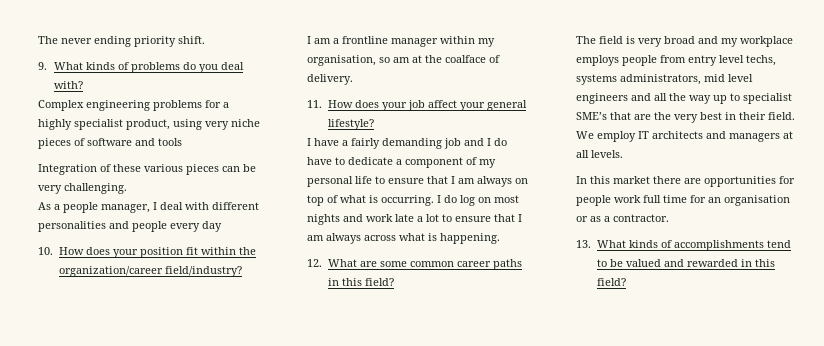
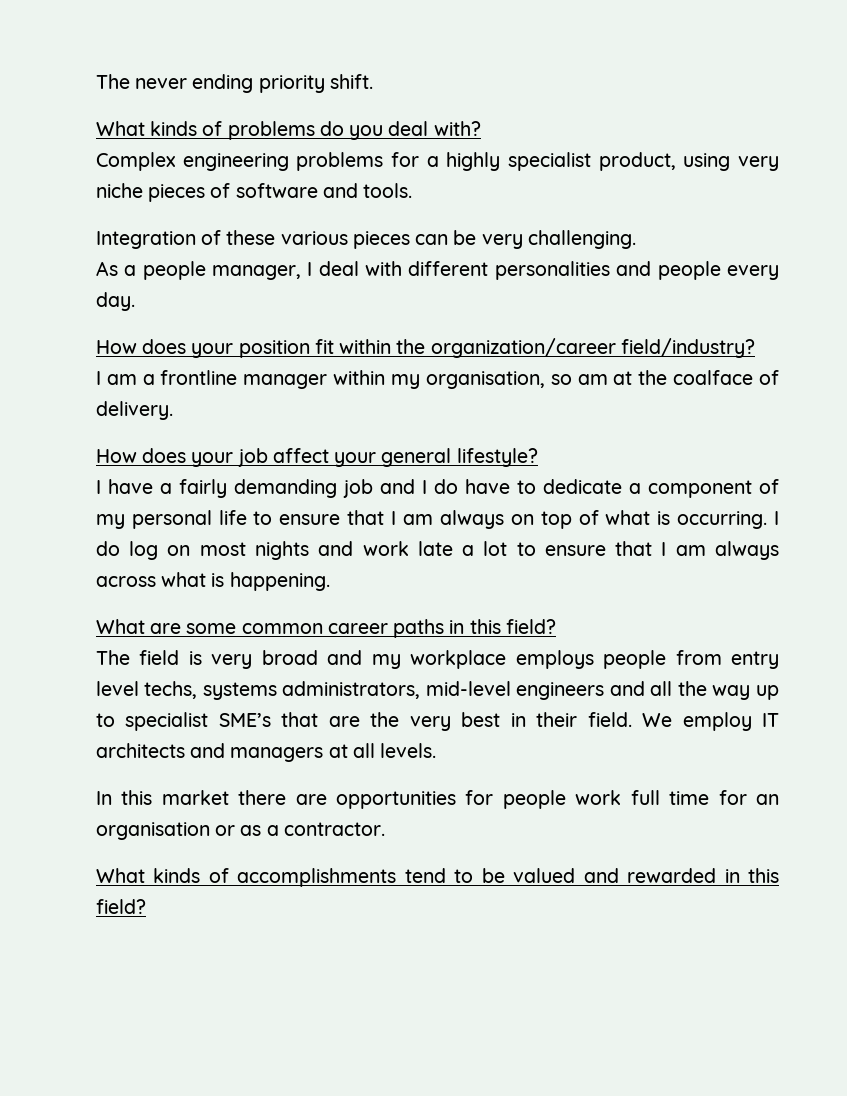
[38,62,48,70] 9. -> (373, 81) none
[158,138,183,146] tools -> [363,183,413,198] tools.
[202,221,223,232] [38,247,54,255] day // 10. -> [95,292,135,311] day. //
[307,100,323,108] 11. -> (173, 410) none
[307,259,323,267] 12. -> (330, 581) none
[704,74,754,82] mid level -> [425,681,511,696] mid-level
[576,240,592,248] 13. -> (385, 829) none

